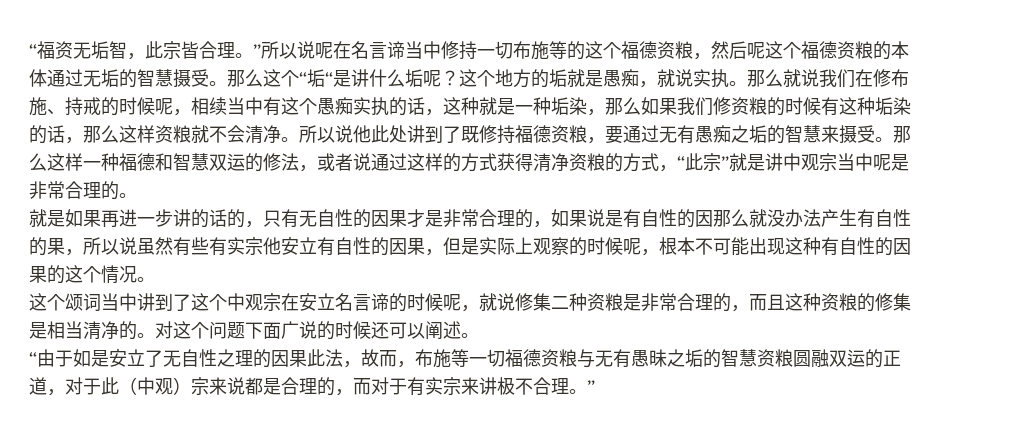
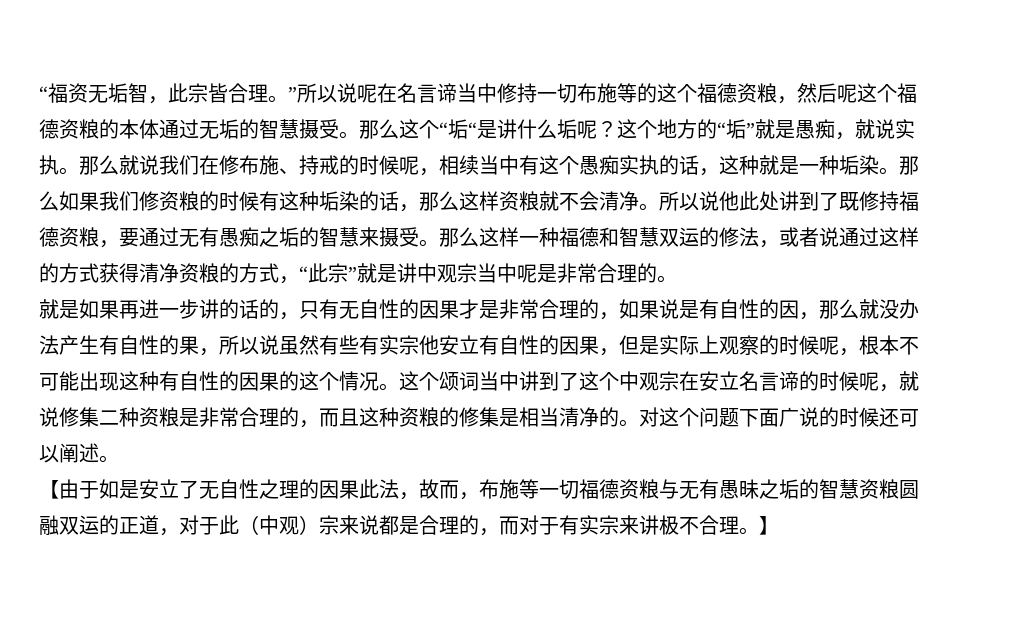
[549,69,567,87] 垢 -> [717,119,755,139] “垢”
[587,109,605,116] ， -> [879,167,899,175] 。
(713, 218) none -> [799,312,819,320] ，
(155, 279) // -> (399, 387) none
[29,352,37,365] “ -> [39,480,59,499] 【
[587,380,595,393] ” -> [759,516,779,535] 】

